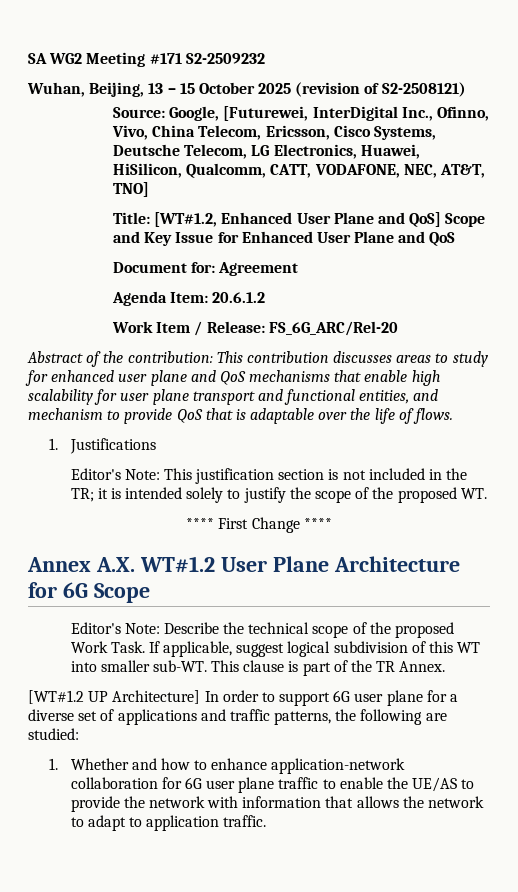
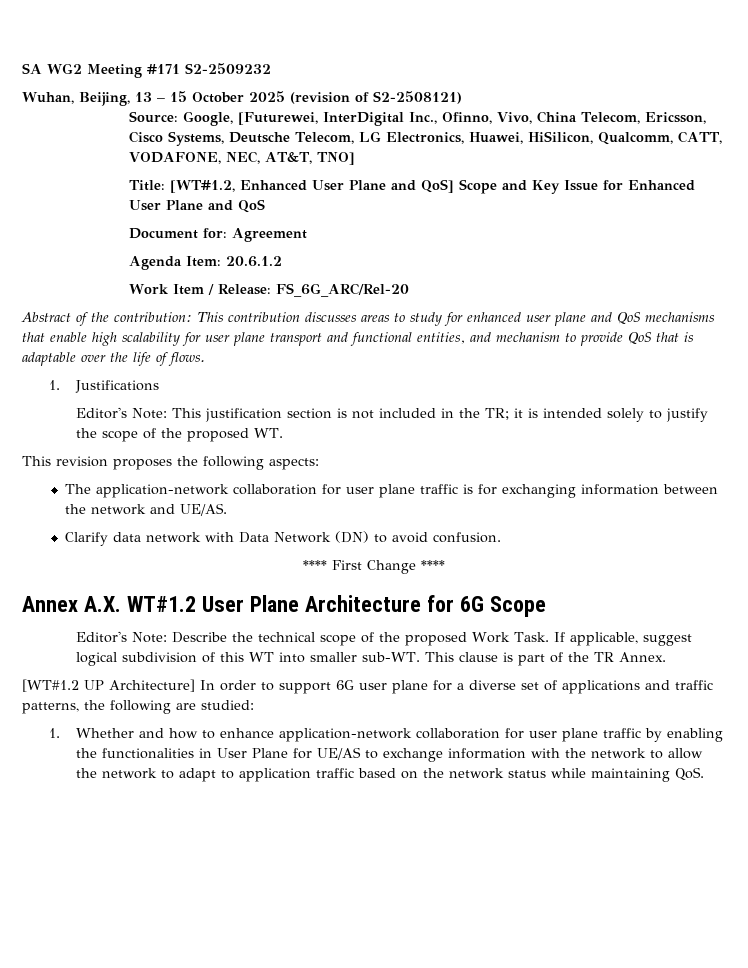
(487, 493) none -> [22,456,319,470] [64,484,718,498] [64,503,227,516] [64,531,501,546] // This revision proposes the following aspects: // The application-network collaboration for user plane traffic is for exchanging information between the network and UE/AS. // Clarify data network with Data Network (DN) to avoid confusion.
[184,777,475,793] [70,796,399,812] 6G user plane traffic to enable the UE/AS to provide the network with information that allows -> [528,728,723,742] [75,747,703,762] user plane traffic by enabling the functionalities in User Plane for UE/AS to exchange information with the network to allow
[223,815,267,827] traffic. -> [315,767,704,782] traffic based on the network status while maintaining QoS.

